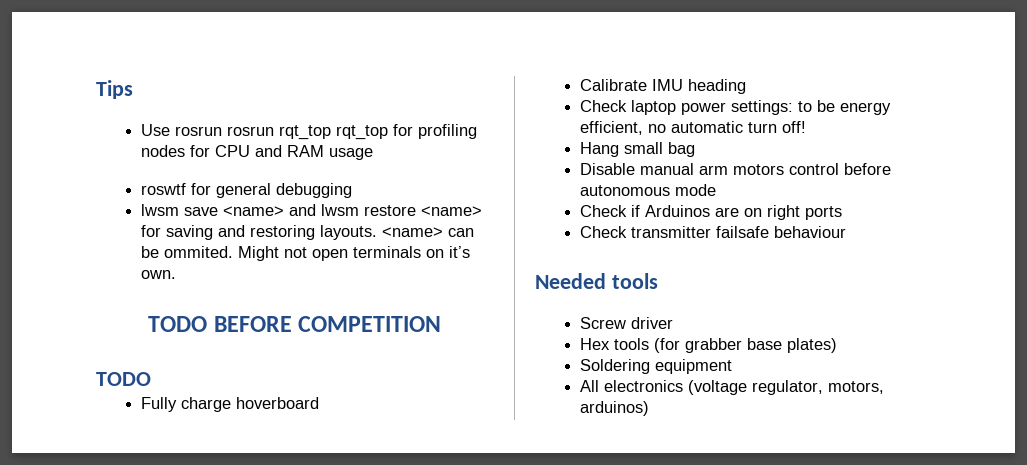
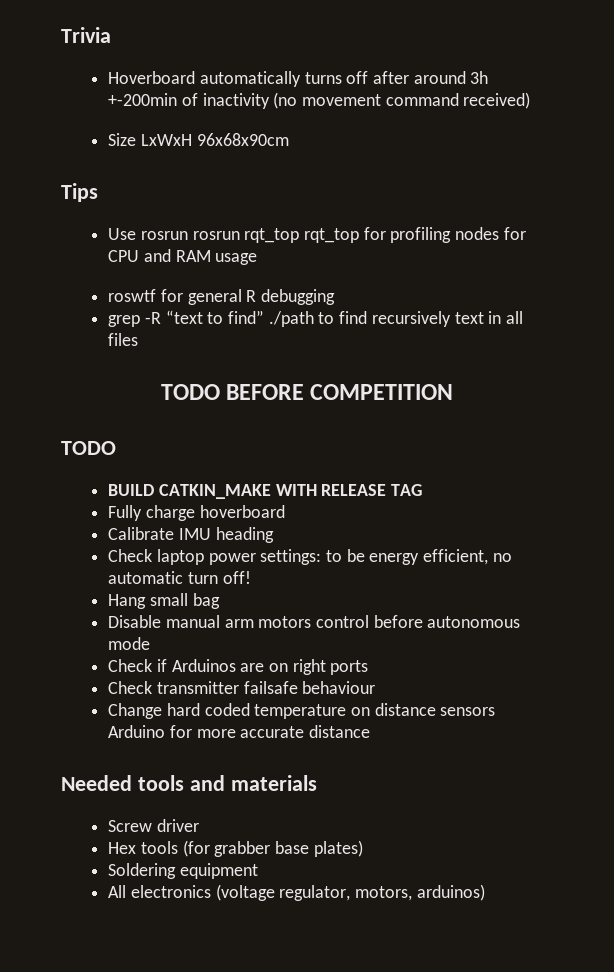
(96, 89) none -> [61,27,111,43] [108,71,489,87] [108,92,531,109] [108,133,289,146] Trivia // Hoverboard automatically turns off after around 3h +-200min of inactivity (no movement command received) // Size LxWxH 96x68x90cm //
(272, 190) none -> [246,290,257,302] R
[141,204,483,216] [141,225,475,240] [141,246,471,261] [141,270,177,279] lwsm save <name> and lwsm restore <name> for saving and restoring layouts. <name> can be ommited. Might not open terminals on it’s own. -> [108,310,524,327] [108,333,139,346] grep -R “text to find” ./path to find recursively text in all files
(151, 379) none -> [108,484,422,499] // BUILD CATKIN_MAKE WITH RELEASE TAG
(847, 232) none -> [108,703,496,719] [108,725,370,738] // Change hard coded temperature on distance sensors Arduino for more accurate distance
(658, 281) none -> [189,775,317,791] and materials

